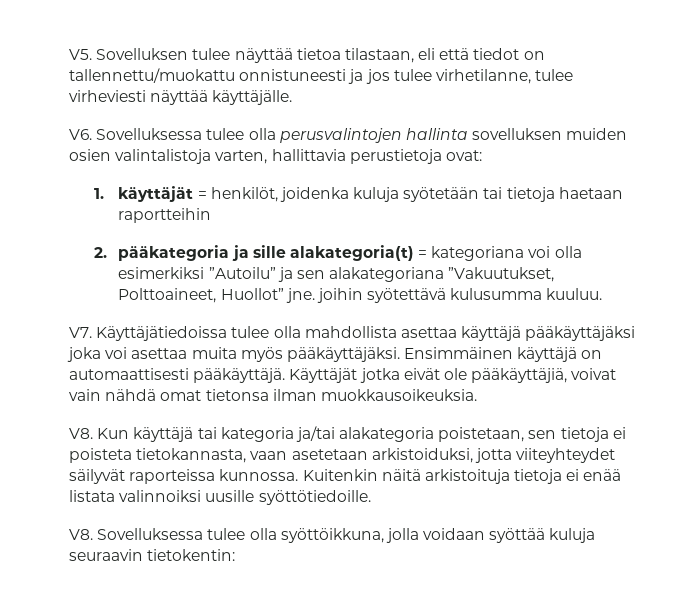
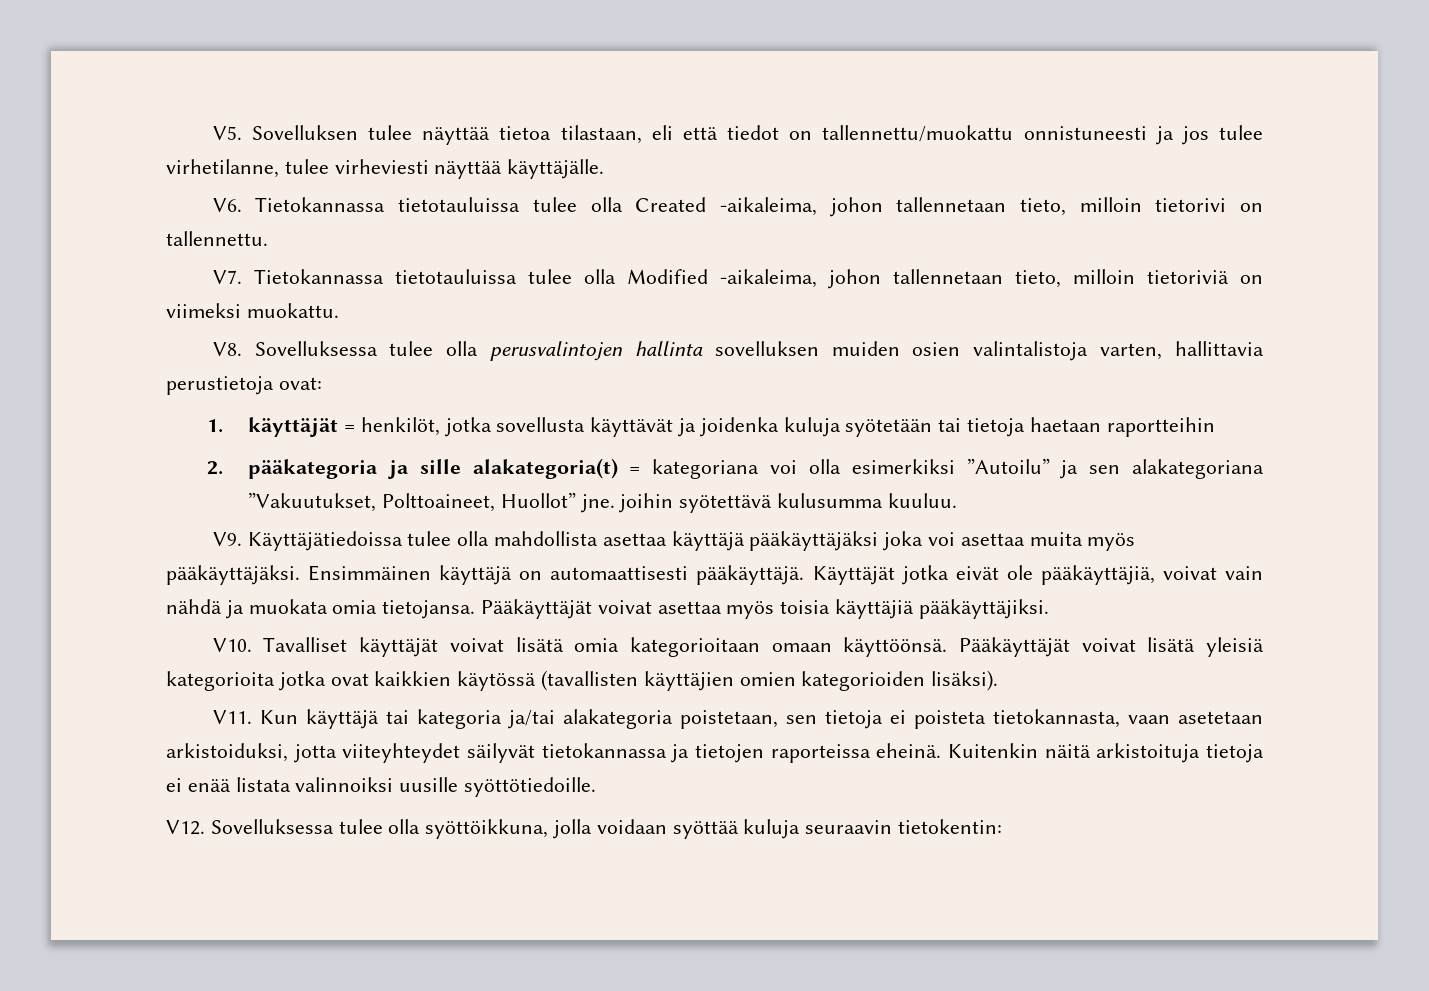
(92, 134) none -> [255,197,1263,217] [166,231,268,246] [212,269,1263,289] [166,303,339,318] [212,342,242,356] Tietokannassa tietotauluissa tulee olla Created -aikaleima, johon tallennetaan tieto, milloin tietorivi on tallennettu. // V7. Tietokannassa tietotauluissa tulee olla Modified -aikaleima, johon tallennetaan tieto, milloin tietoriviä on viimeksi muokattu. // V8.
(278, 194) none -> [444,417,696,437] jotka sovellusta käyttävät ja
[69,327,92,338] V7. -> [212,532,242,546] V9.
[160,389,477,401] [69,428,93,439] omat tietonsa ilman muokkausoikeuksia. // V8. -> [225,599,1049,619] [212,637,1264,657] [166,670,999,691] [212,710,252,724] ja muokata omia tietojansa. Pääkäyttäjät voivat asettaa myös toisia käyttäjiä pääkäyttäjiksi. // V10. Tavalliset käyttäjät voivat lisätä omia kategorioitaan omaan käyttöönsä. Pääkäyttäjät voivat lisätä yleisiä kategorioita jotka ovat kaikkien käytössä (tavallisten käyttäjien omien kategorioiden lisäksi). // V11.
[129,469,299,484] raporteissa kunnossa. -> [541,743,942,763] tietokannassa ja tietojen raporteissa eheinä.
[69,529,93,540] V8. -> [166,820,205,835] V12.

